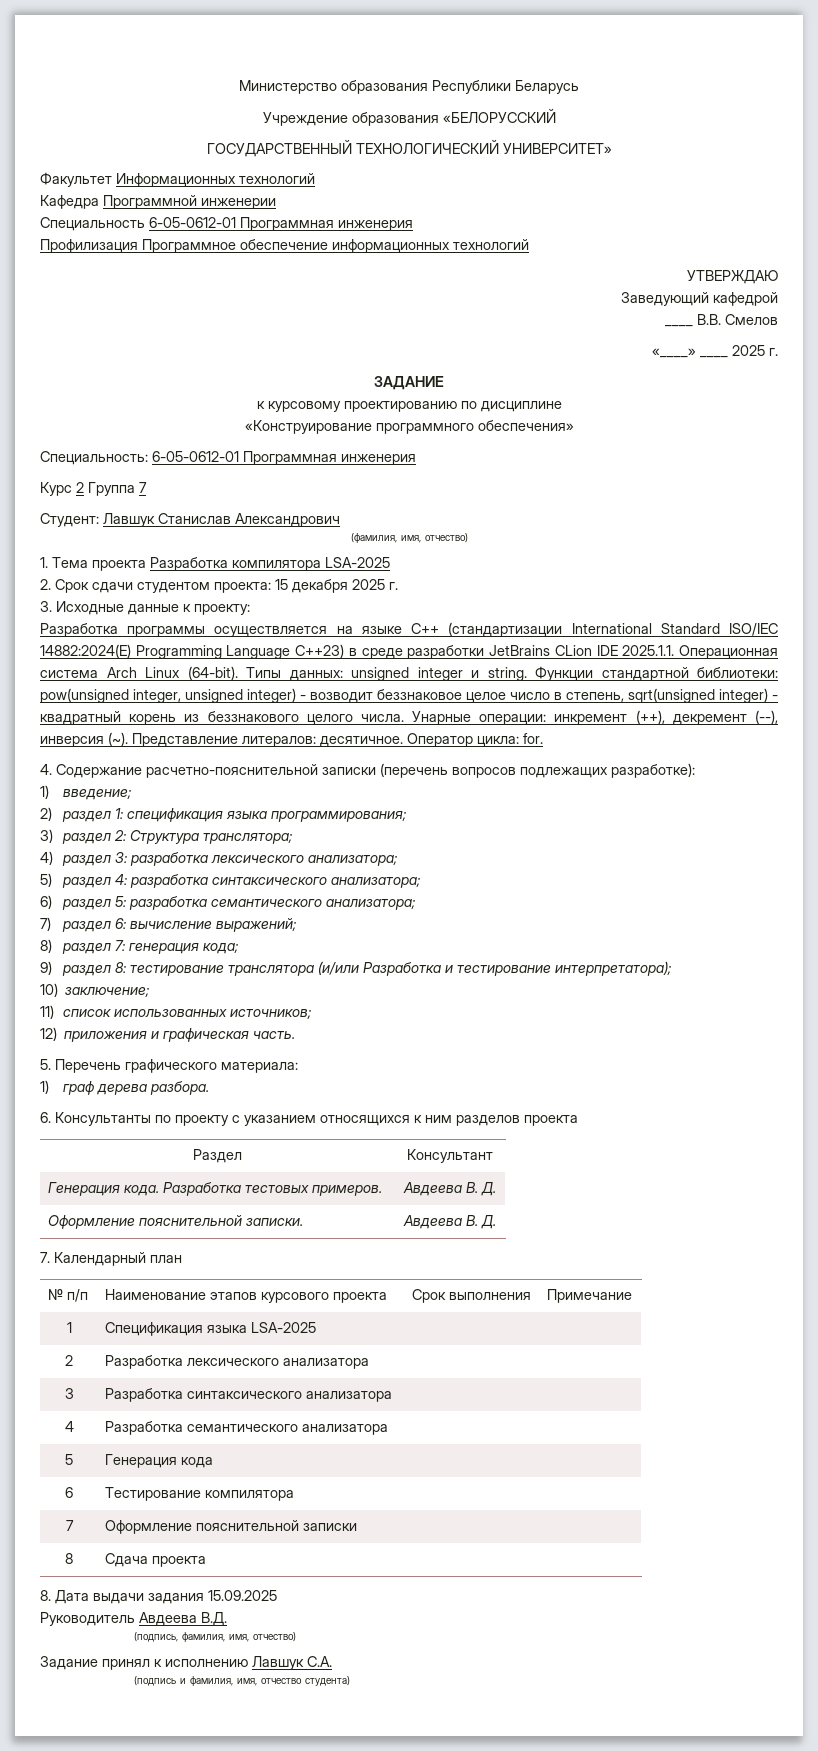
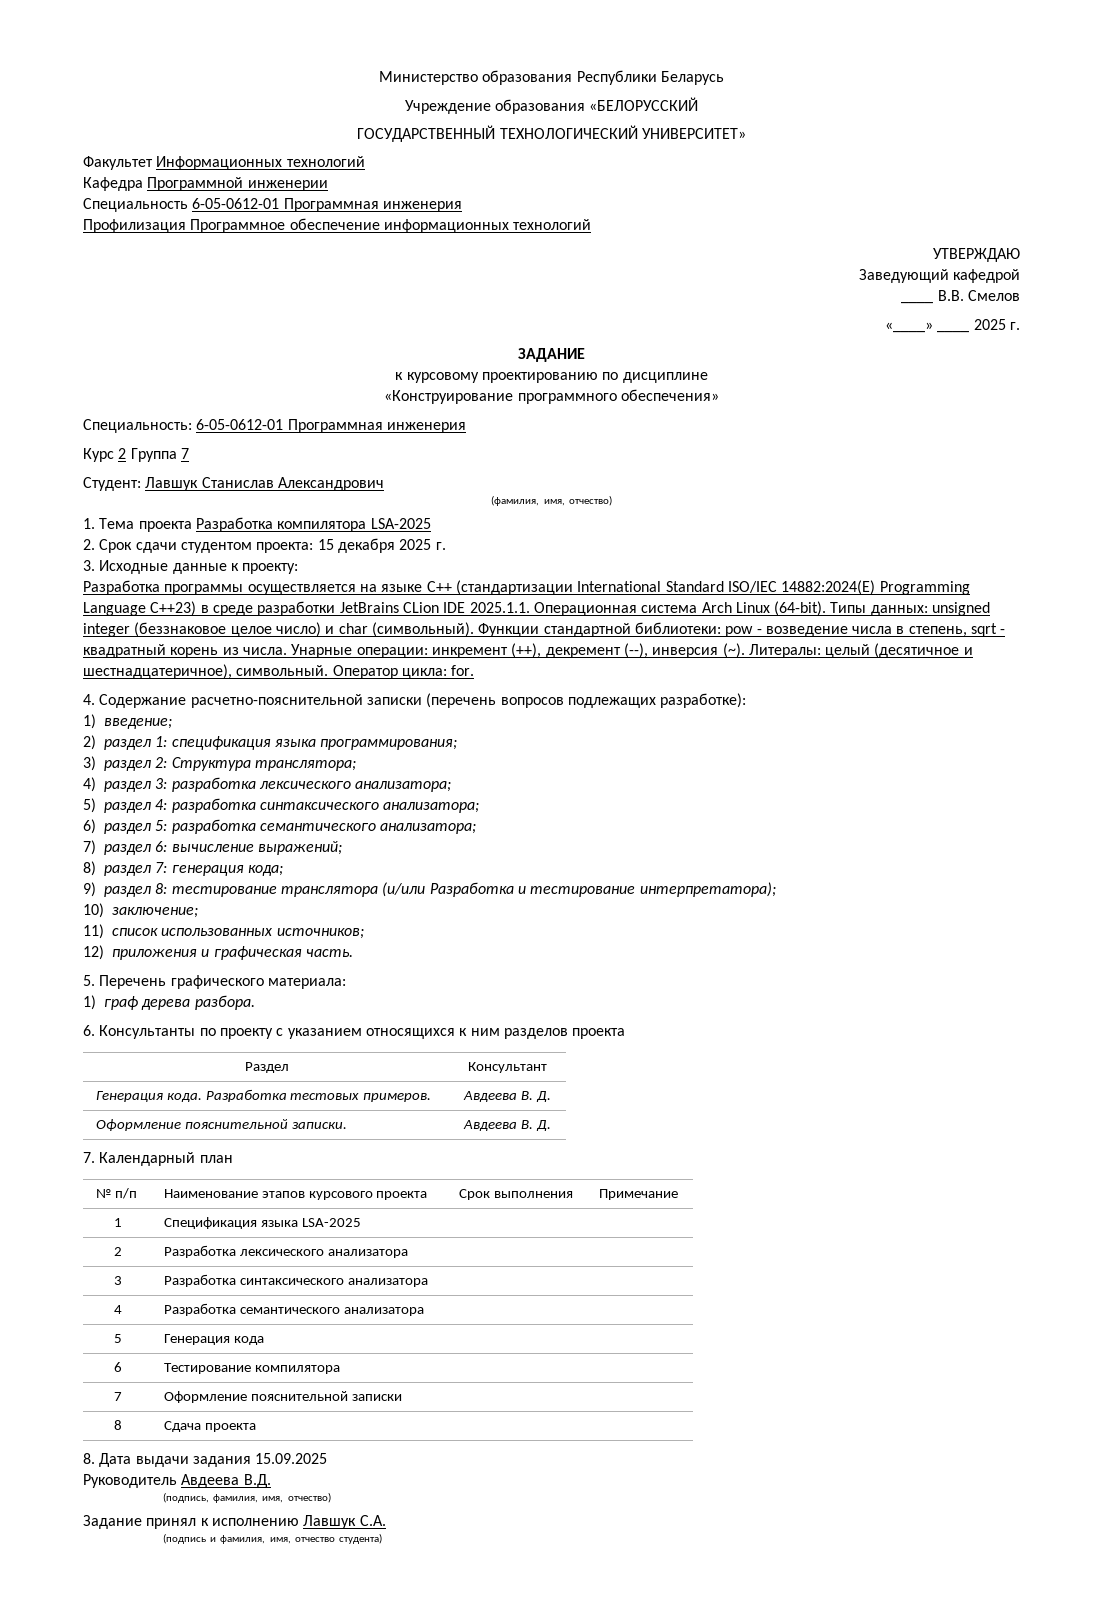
[471,666,778,681] [40,688,768,703] и string. Функции стандартной библиотеки: pow(unsigned integer, unsigned integer) - возводит беззнаковое целое число в степень, sqrt(unsigned integer) -> [134,622,998,637] (беззнаковое целое число) и char (символьный). Функции стандартной библиотеки: pow - возведение числа в степень, sqrt
[207,711,353,725] беззнакового целого -> (239, 651) none
[132,733,403,747] Представление литералов: десятичное. -> [748,643,973,658] [83,664,329,679] Литералы: целый (десятичное и шестнадцатеричное), символьный.

